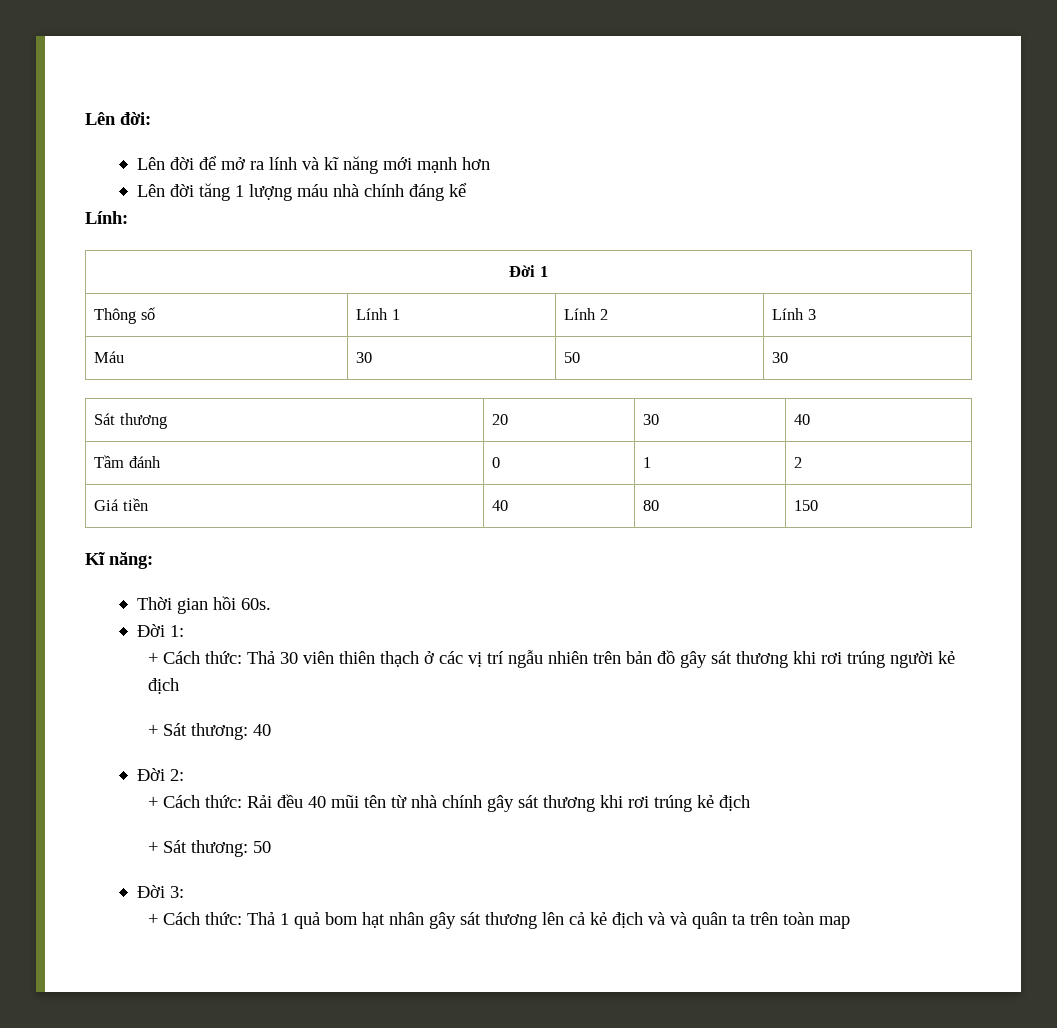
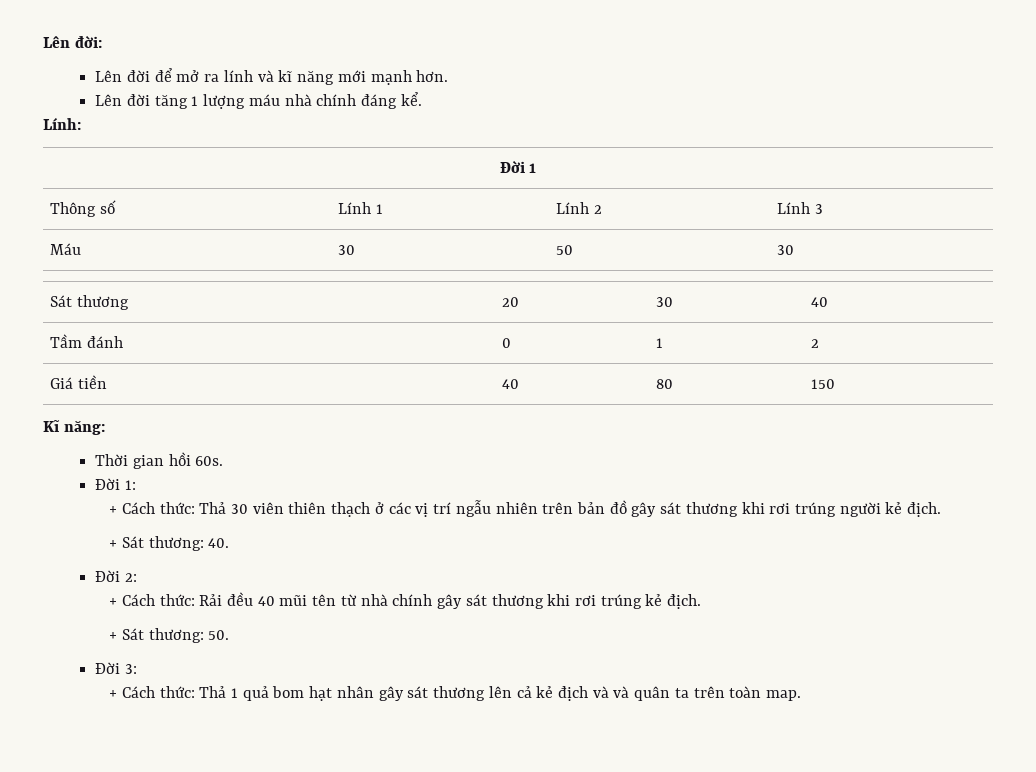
[461,157,490,170] hơn -> [416,70,449,82] hơn.
[448,183,467,197] kể -> [400,92,422,106] kể.
[147,678,179,694] [147,723,271,740] địch // + Sát thương: 40 -> [907,502,942,517] [109,536,230,551] địch. // + Sát thương: 40.
[718,795,750,811] [147,840,271,857] địch // + Sát thương: 50 -> [667,594,702,609] [109,628,230,643] địch. // + Sát thương: 50.
[818,916,850,929] map -> [766,690,802,701] map.

